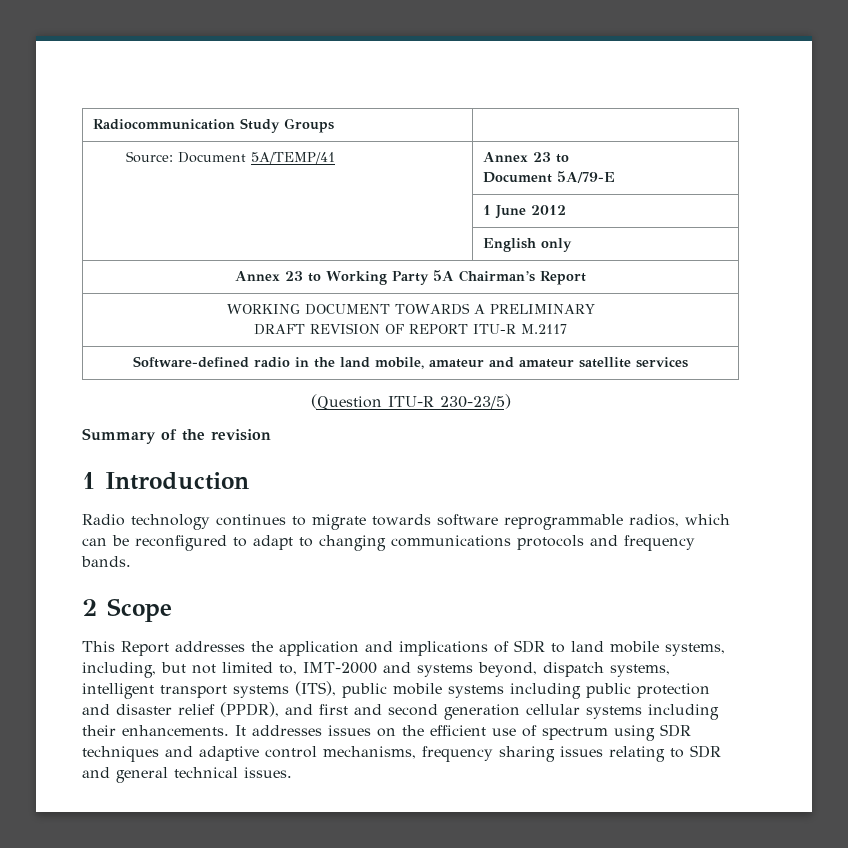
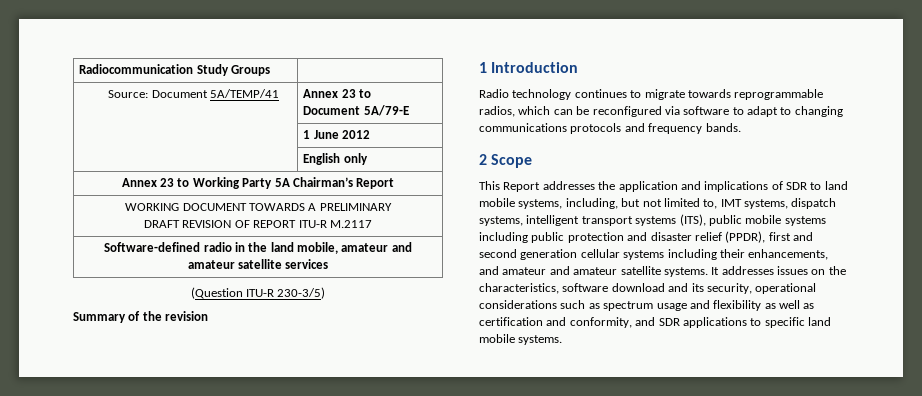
[439,394,511,409] 230-23/5) -> [277,287,326,299] 230-3/5)
[437,514,498,526] software -> (731, 93) none
(227, 543) none -> [664,106,730,115] via software
[303,662,537,677] IMT-2000 and systems beyond, -> [720,199,788,209] IMT systems,
[285,704,313,715] and -> (766, 237) none
[122,725,229,736] enhancements. -> [748,249,829,260] [479,266,708,277] enhancements, and amateur and amateur satellite systems.
[430,724,691,741] [82,745,721,762] [82,767,292,783] efficient use of spectrum using SDR techniques and adaptive control mechanisms, frequency sharing issues relating to SDR and general technical issues. -> [479,283,817,294] [479,300,815,311] [479,317,831,328] [479,334,563,345] characteristics, software download and its security, operational considerations such as spectrum usage and flexibility as well as certification and conformity, and SDR applications to specific land mobile systems.

